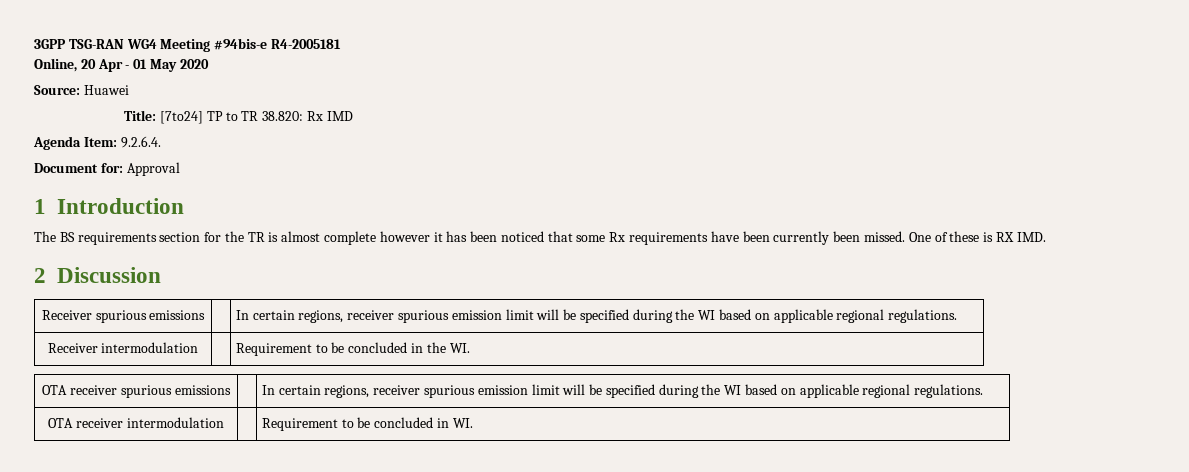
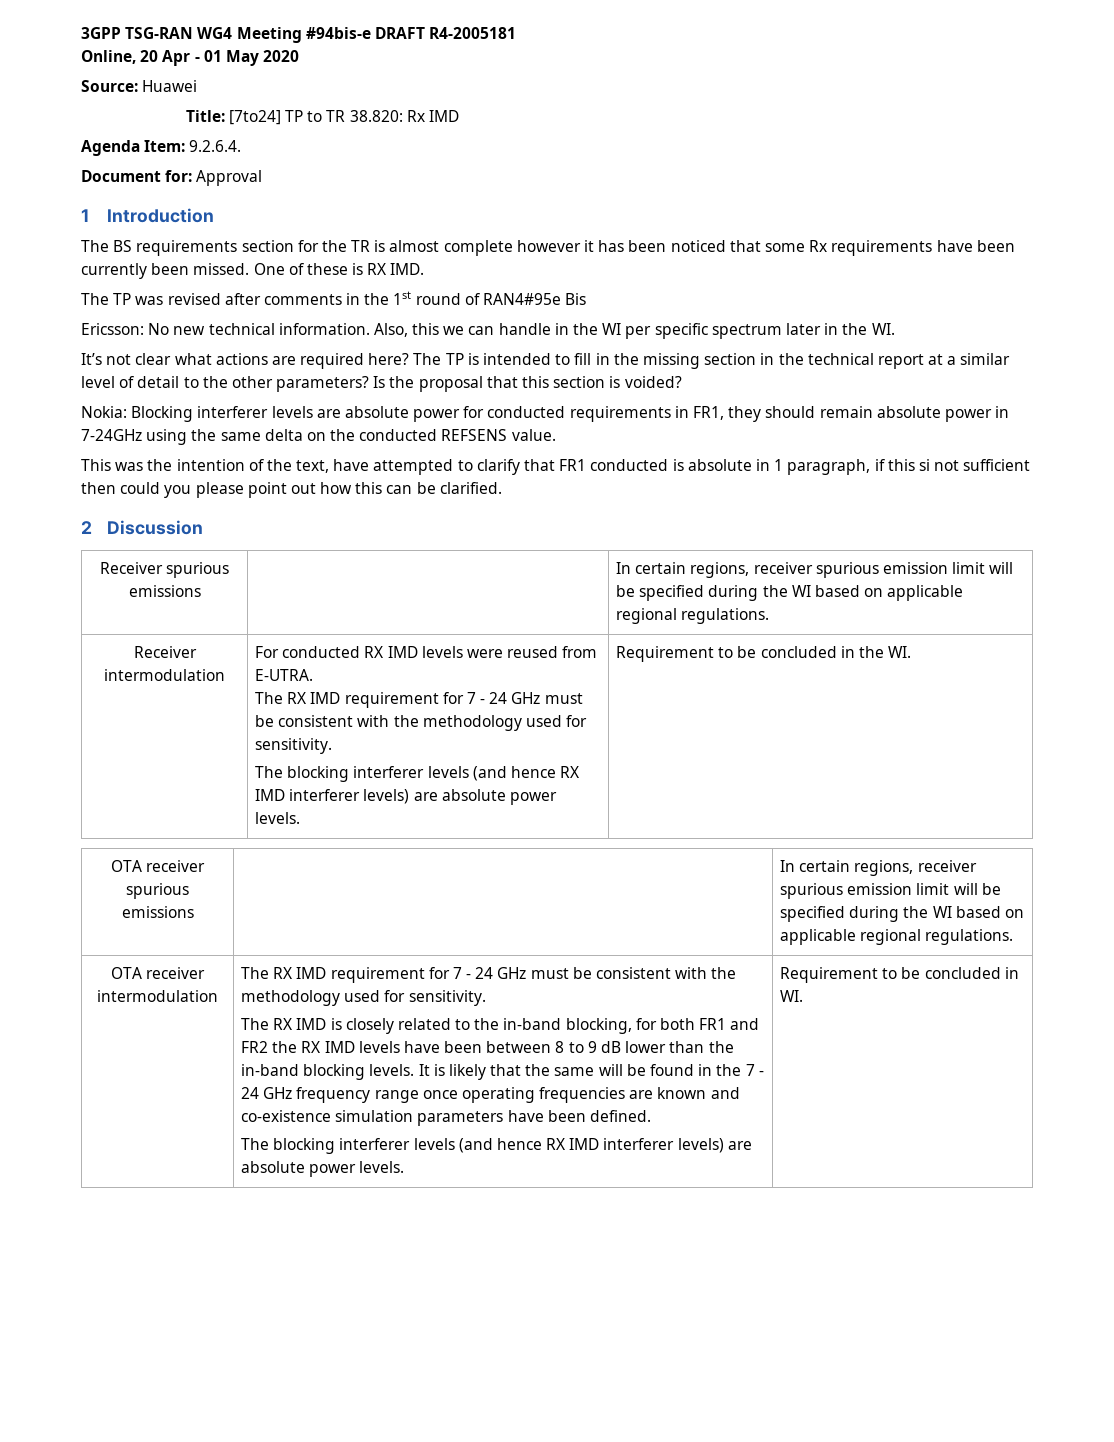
(268, 44) none -> [374,27,425,39] DRAFT
(1046, 237) none -> [81,291,587,305] [81,323,895,339] [81,353,1011,369] [81,376,682,392] [81,406,1010,422] [81,429,556,445] [81,459,1031,475] [81,482,502,498] // The TP was revised after comments in the 1st round of RAN4#95e Bis // Ericsson: No new technical information. Also, this we can handle in the WI per specific spectrum later in the WI. // It’s not clear what actions are required here? The TP is intended to fill in the missing section in the technical report at a similar level of detail to the other parameters? Is the proposal that this section is voided? // Nokia: Blocking interferer levels are absolute power for conducted requirements in FR1, they should remain absolute power in 7-24GHz using the same delta on the conducted REFSENS value. // This was the intention of the text, have attempted to clarify that FR1 conducted is absolute in 1 paragraph, if this si not sufficient then could you please point out how this can be clarified.
(199, 347) none -> [254,646,598,658] [254,669,313,681] [254,692,583,708] [254,715,588,731] [254,738,332,754] [254,766,581,782] [254,789,557,805] [254,812,300,824] For conducted RX IMD levels were reused from E-UTRA. // The RX IMD requirement for 7 - 24 GHz must be consistent with the methodology used for sensitivity. // The blocking interferer levels (and hence RX IMD interferer levels) are absolute power levels.
(224, 422) none -> [240,967,737,983] [240,990,486,1006] [240,1018,760,1034] [240,1041,734,1053] [240,1064,764,1080] [240,1087,740,1103] [240,1110,651,1126] [240,1138,752,1154] [240,1161,405,1177] The RX IMD requirement for 7 - 24 GHz must be consistent with the methodology used for sensitivity. // The RX IMD is closely related to the in-band blocking, for both FR1 and FR2 the RX IMD levels have been between 8 to 9 dB lower than the in-band blocking levels. It is likely that the same will be found in the 7 - 24 GHz frequency range once operating frequencies are known and co-existence simulation parameters have been defined. // The blocking interferer levels (and hence RX IMD interferer levels) are absolute power levels.

